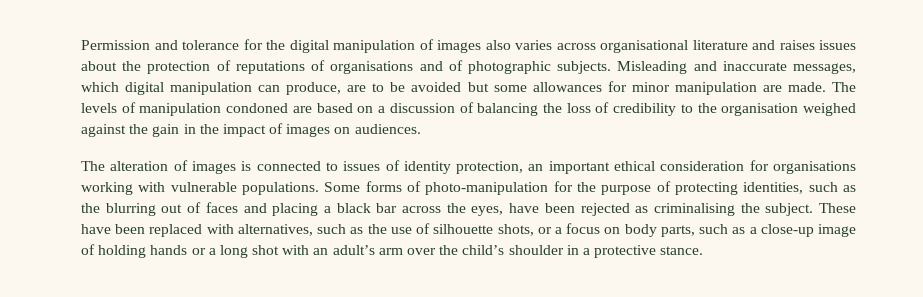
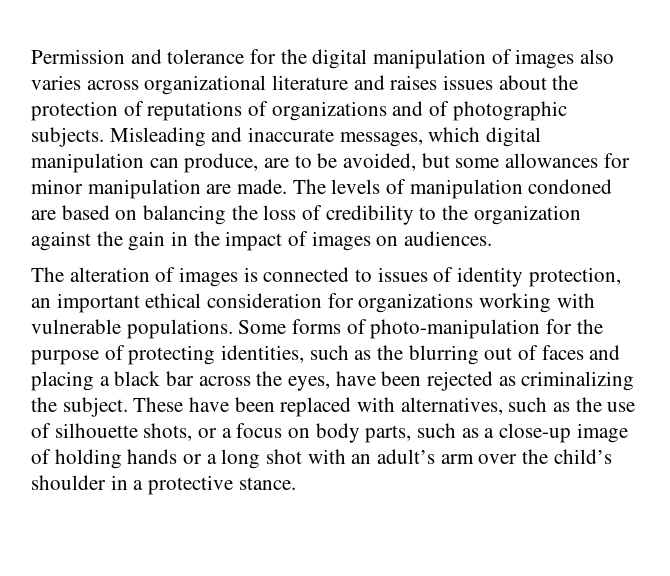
[600,40,688,53] organisational -> [144,75,267,95] organizational
[330,61,414,74] organisations -> [271,101,387,121] organizations
[411,82,462,92] avoided -> [343,153,417,171] avoided,
[378,102,474,113] a discussion of -> (138, 215) none
[721,103,856,116] organisation weighed -> [473,205,581,225] organization
[773,161,856,174] organisations -> [358,293,474,313] organizations
[653,203,735,216] criminalising -> [521,371,635,391] criminalizing

